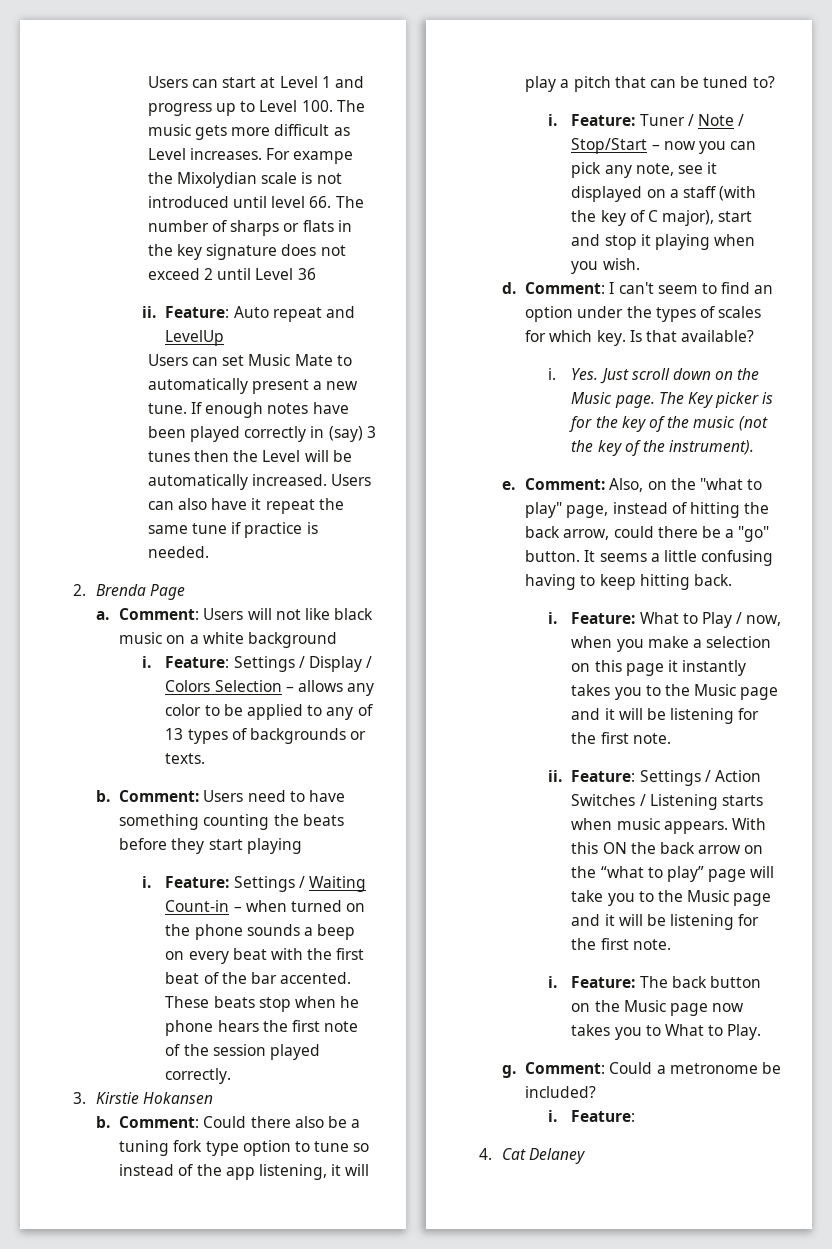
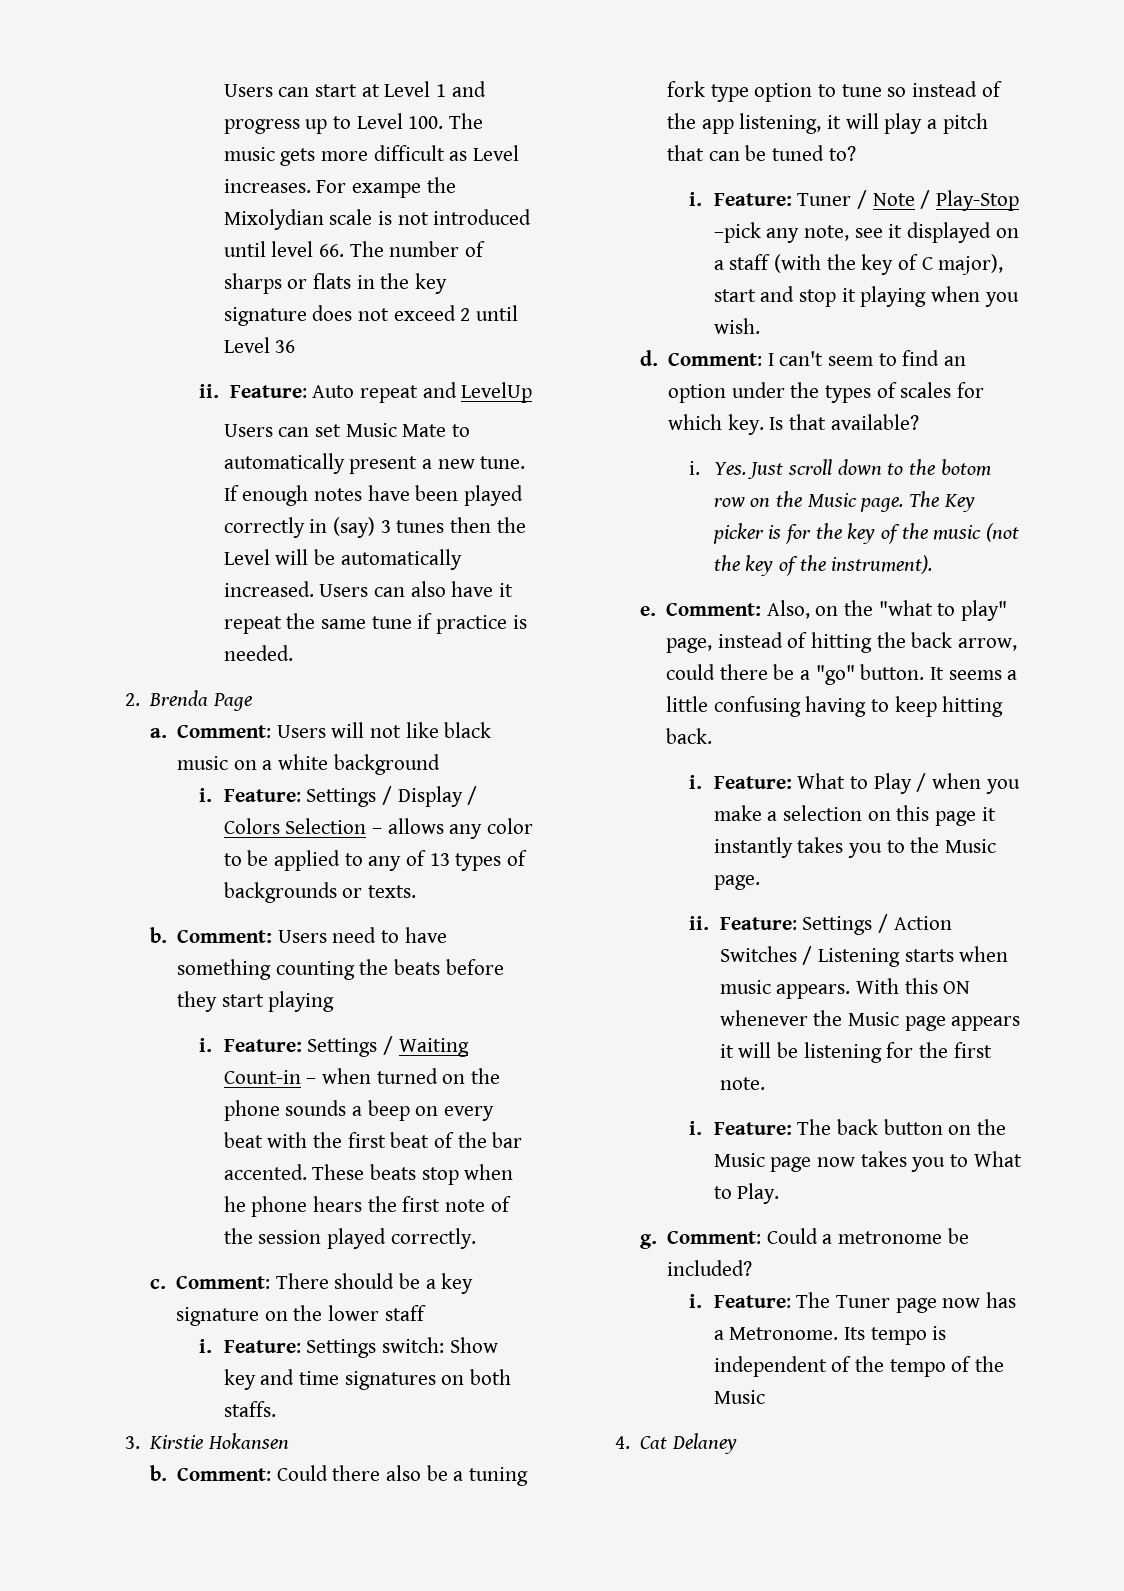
(232, 1076) none -> [149,1273,474,1294] [175,1305,426,1326] [198,1337,498,1358] [223,1369,512,1390] [223,1401,276,1417] // c. Comment: There should be a key signature on the lower staff // i. Feature: Settings switch: Show key and time signatures on both staffs.
[571,138,757,154] [571,162,602,178] Stop/Start – now you can pick -> [936,190,1020,211] [713,222,761,243] Play-Stop –pick
(712, 374) none -> [887,459,991,476] [713,497,745,507] to the botom row
[746,615,782,626] now, -> (927, 782) none
[740,687,779,700] [571,708,760,724] [571,732,671,744] page and it will be listening for the first note. -> [713,875,760,890] page.
[630,842,764,854] [571,866,775,882] [571,890,772,906] [571,914,601,926] the back arrow on the “what to play” page will take you to the Music page and -> [719,1010,1021,1031] whenever the Music page appears
(636, 1116) none -> [796,1292,1017,1313] [713,1326,947,1345] [713,1356,1005,1377] [713,1390,765,1404] The Tuner page now has a Metronome. Its tempo is independent of the tempo of the Music

